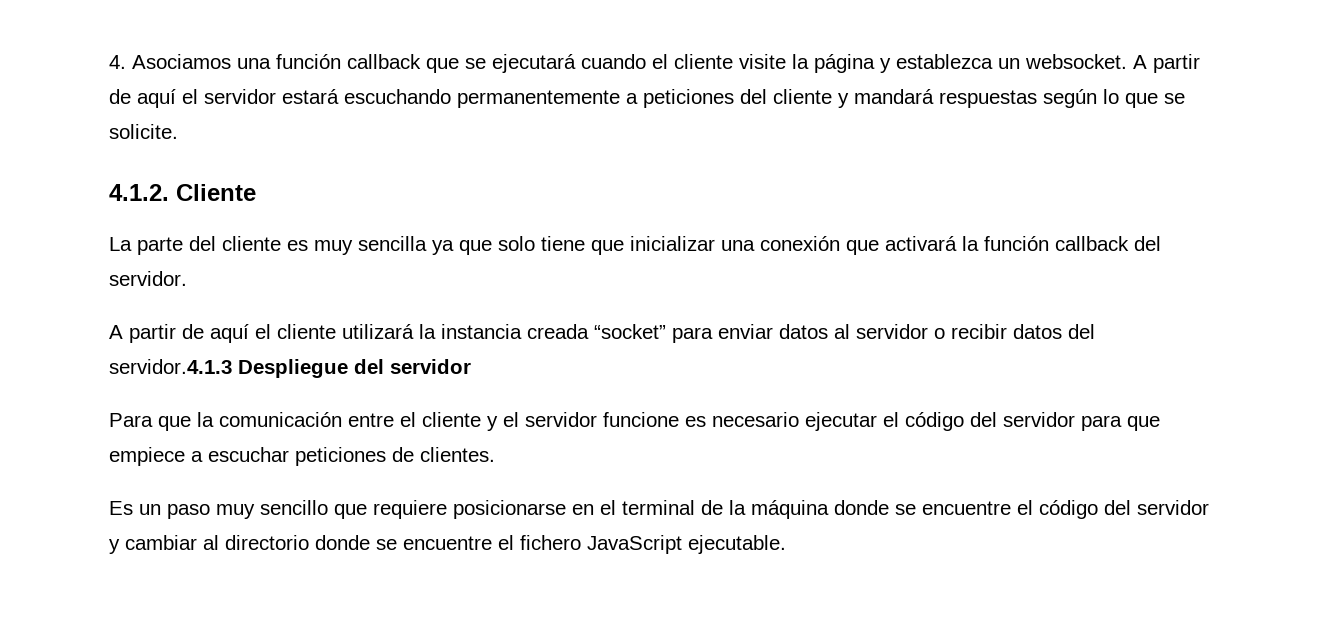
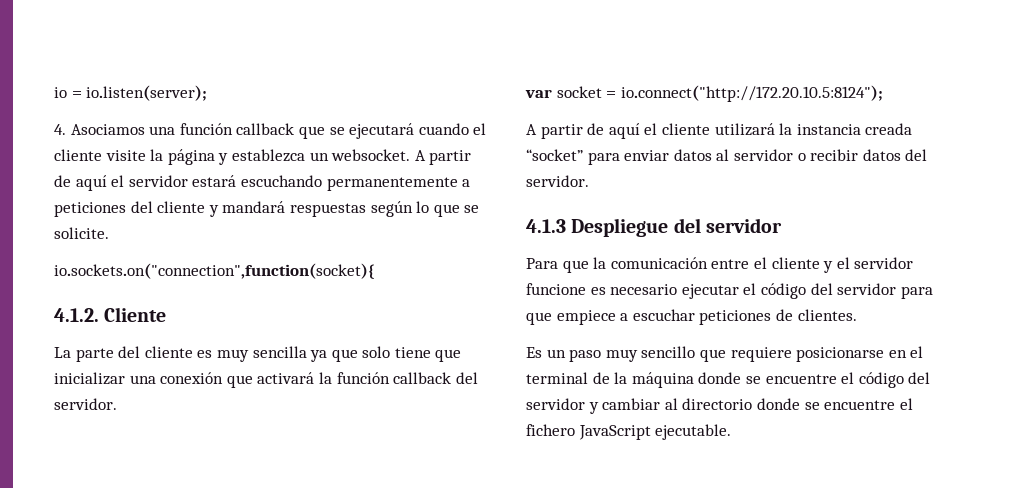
(109, 62) none -> [54,85,208,101] io = io.listen(server); //
(178, 131) none -> [54,263,375,279] // io.sockets.on("connection",function(socket){
(187, 278) none -> [525,85,883,102] // var socket = io.connect("http://172.20.10.5:8124");
[109,359,232,374] servidor.4.1.3 -> [526,175,589,187] [526,219,566,233] servidor. // 4.1.3

